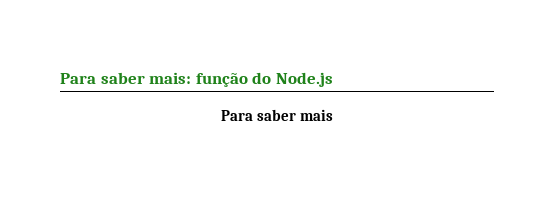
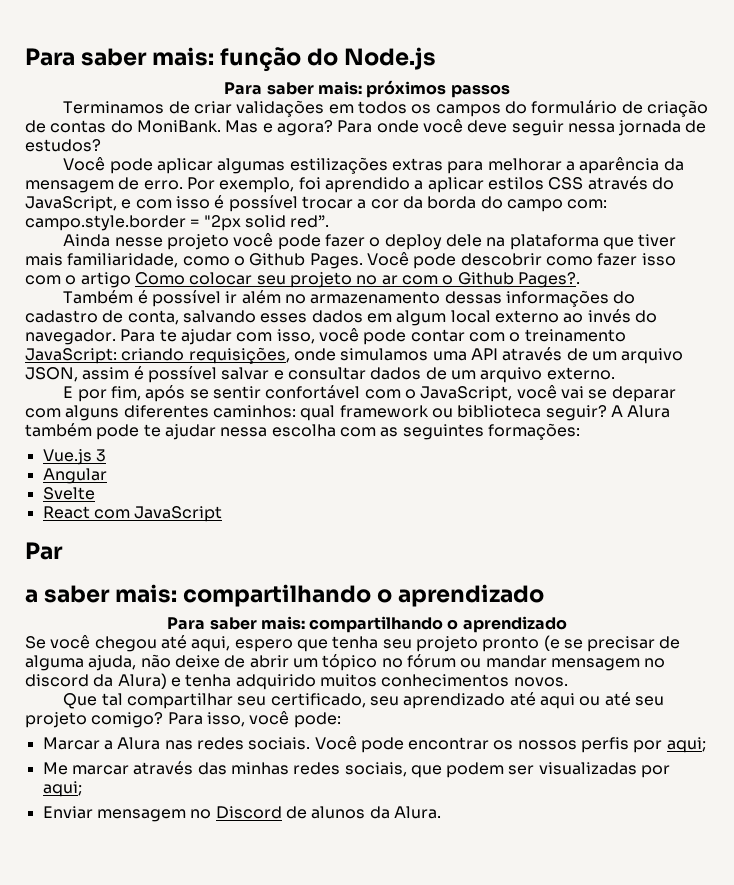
[299,109,333,121] mais -> [318,80,510,98] [63,100,708,117] [25,119,707,136] [25,139,101,152] [63,157,684,174] [25,176,674,193] [25,195,608,212] [25,215,330,231] [63,233,677,250] [25,252,676,269] [25,272,580,288] [63,290,636,307] [25,309,657,326] [25,328,626,345] [25,347,684,364] [25,366,615,383] [63,385,676,402] [25,405,671,421] [25,423,580,440] [42,449,106,465] [42,468,107,484] [42,487,95,500] [42,506,223,522] [25,542,63,560] [25,584,545,607] [167,616,567,633] [25,635,681,652] [25,654,666,671] [25,673,568,690] [63,692,664,709] [25,711,341,728] [42,736,706,753] [42,761,671,778] [42,781,82,797] [42,806,441,822] mais: próximos passos // Terminamos de criar validações em todos os campos do formulário de criação de contas do MoniBank. Mas e agora? Para onde você deve seguir nessa jornada de estudos? // Você pode aplicar algumas estilizações extras para melhorar a aparência da mensagem de erro. Por exemplo, foi aprendido a aplicar estilos CSS através do JavaScript, e com isso é possível trocar a cor da borda do campo com: campo.style.border = "2px solid red”. // Ainda nesse projeto você pode fazer o deploy dele na plataforma que tiver mais familiaridade, como o Github Pages. Você pode descobrir como fazer isso com o artigo Como colocar seu projeto no ar com o Github Pages?. // Também é possível ir além no armazenamento dessas informações do cadastro de conta, salvando esses dados em algum local externo ao invés do navegador. Para te ajudar com isso, você pode contar com o treinamento JavaScript: criando requisições, onde simulamos uma API através de um arquivo JSON, assim é possível salvar e consultar dados de um arquivo externo. // E por fim, após se sentir confortável com o JavaScript, você vai se deparar com alguns diferentes caminhos: qual framework ou biblioteca seguir? A Alura também pode te ajudar nessa escolha com as seguintes formações: // Vue.js 3 // Angular // Svelte // React com JavaScript // Par // a saber mais: compartilhando o aprendizado // Para saber mais: compartilhando o aprendizado // Se você chegou até aqui, espero que tenha seu projeto pronto (e se precisar de alguma ajuda, não deixe de abrir um tópico no fórum ou mandar mensagem no discord da Alura) e tenha adquirido muitos conhecimentos novos. // Que tal compartilhar seu certificado, seu aprendizado até aqui ou até seu projeto comigo? Para isso, você pode: // Marcar a Alura nas redes sociais. Você pode encontrar os nossos perfis por aqui; // Me marcar através das minhas redes sociais, que podem ser visualizadas por aqui; // Enviar mensagem no Discord de alunos da Alura.

